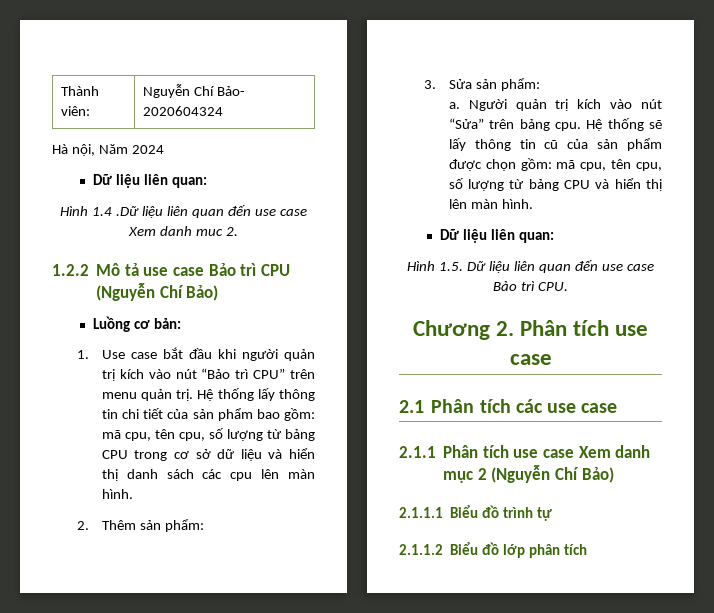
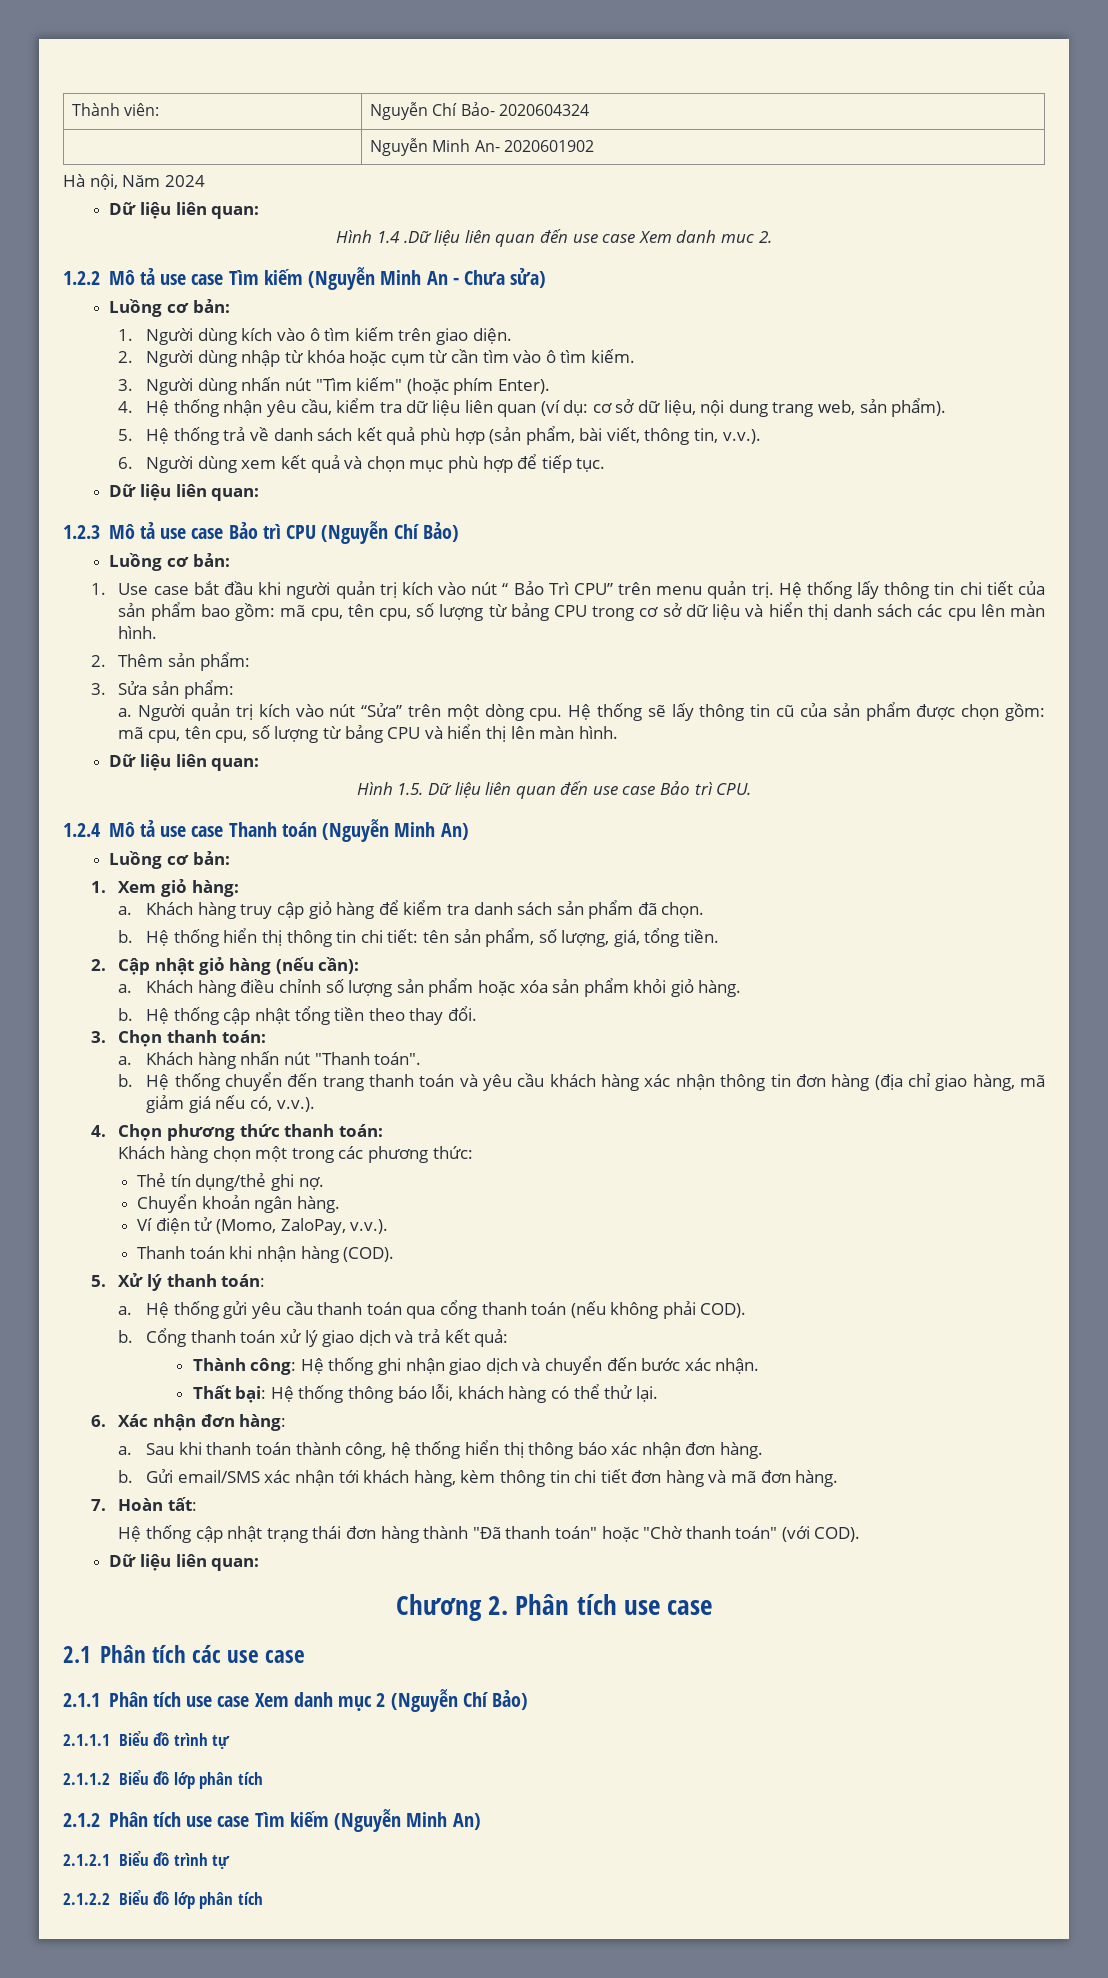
(223, 111) none -> [370,138,594,156] // | Nguyễn Minh An- 2020601902
(205, 271) none -> [228,267,547,290] [109,299,230,317] [118,327,512,345] [118,349,635,367] [118,377,550,395] [118,398,947,417] [118,426,761,445] [118,454,606,473] [109,484,260,501] [63,522,224,539] Tìm kiếm (Nguyễn Minh An - Chưa sửa) // Luồng cơ bản: // 1. Người dùng kích vào ô tìm kiếm trên giao diện. // 2. Người dùng nhập từ khóa hoặc cụm từ cần tìm vào ô tìm kiếm. // 3. Người dùng nhấn nút "Tìm kiếm" (hoặc phím Enter). // 4. Hệ thống nhận yêu cầu, kiểm tra dữ liệu liên quan (ví dụ: cơ sở dữ liệu, nội dung trang web, sản phẩm). // 5. Hệ thống trả về danh sách kết quả phù hợp (sản phẩm, bài viết, thông tin, v.v.). // 6. Người dùng xem kết quả và chọn mục phù hợp để tiếp tục. // Dữ liệu liên quan: // 1.2.3 Mô tả use case
[201,368,249,379] “Bảo trì -> [502,581,569,595] “ Bảo Trì
[519,119,550,131] bảng -> [446,704,524,721] một dòng
(568, 286) none -> [63,819,469,842] [109,851,230,869] [90,879,239,897] [118,900,705,919] [118,928,720,947] [90,957,360,975] [118,978,742,997] [118,1006,477,1025] [90,1030,266,1047] [118,1051,422,1069] [118,1072,1045,1091] [146,1095,315,1113] [90,1124,383,1141] [118,1146,473,1163] [137,1173,324,1191] [137,1194,340,1213] [137,1217,389,1235] [137,1246,395,1263] [90,1273,266,1291] [118,1300,747,1319] [118,1328,509,1347] [192,1356,760,1375] [192,1384,658,1403] [90,1414,287,1431] [118,1440,764,1459] [118,1469,839,1487] [90,1497,198,1511] [118,1525,861,1543] [109,1554,260,1571] // 1.2.4 Mô tả use case Thanh toán (Nguyễn Minh An) // Luồng cơ bản: // 1. Xem giỏ hàng: // a. Khách hàng truy cập giỏ hàng để kiểm tra danh sách sản phẩm đã chọn. // b. Hệ thống hiển thị thông tin chi tiết: tên sản phẩm, số lượng, giá, tổng tiền. // 2. Cập nhật giỏ hàng (nếu cần): // a. Khách hàng điều chỉnh số lượng sản phẩm hoặc xóa sản phẩm khỏi giỏ hàng. // b. Hệ thống cập nhật tổng tiền theo thay đổi. // 3. Chọn thanh toán: // a. Khách hàng nhấn nút "Thanh toán". // b. Hệ thống chuyển đến trang thanh toán và yêu cầu khách hàng xác nhận thông tin đơn hàng (địa chỉ giao hàng, mã giảm giá nếu có, v.v.). // 4. Chọn phương thức thanh toán: // Khách hàng chọn một trong các phương thức: // Thẻ tín dụng/thẻ ghi nợ. // Chuyển khoản ngân hàng. // Ví điện tử (Momo, ZaloPay, v.v.). // Thanh toán khi nhận hàng (COD). // 5. Xử lý thanh toán: // a. Hệ thống gửi yêu cầu thanh toán qua cổng thanh toán (nếu không phải COD). // b. Cổng thanh toán xử lý giao dịch và trả kết quả: // Thành công: Hệ thống ghi nhận giao dịch và chuyển đến bước xác nhận. // Thất bại: Hệ thống thông báo lỗi, khách hàng có thể thử lại. // 6. Xác nhận đơn hàng: // a. Sau khi thanh toán thành công, hệ thống hiển thị thông báo xác nhận đơn hàng. // b. Gửi email/SMS xác nhận tới khách hàng, kèm thông tin chi tiết đơn hàng và mã đơn hàng. // 7. Hoàn tất: // Hệ thống cập nhật trạng thái đơn hàng thành "Đã thanh toán" hoặc "Chờ thanh toán" (với COD). // Dữ liệu liên quan:
(587, 549) none -> [63,1809,481,1832] [63,1851,231,1869] [63,1890,263,1909] // 2.1.2 Phân tích use case Tìm kiếm (Nguyễn Minh An) // 2.1.2.1 Biểu đồ trình tự // 2.1.2.2 Biểu đồ lớp phân tích

